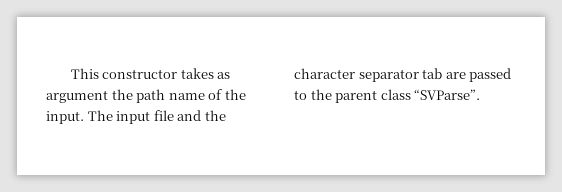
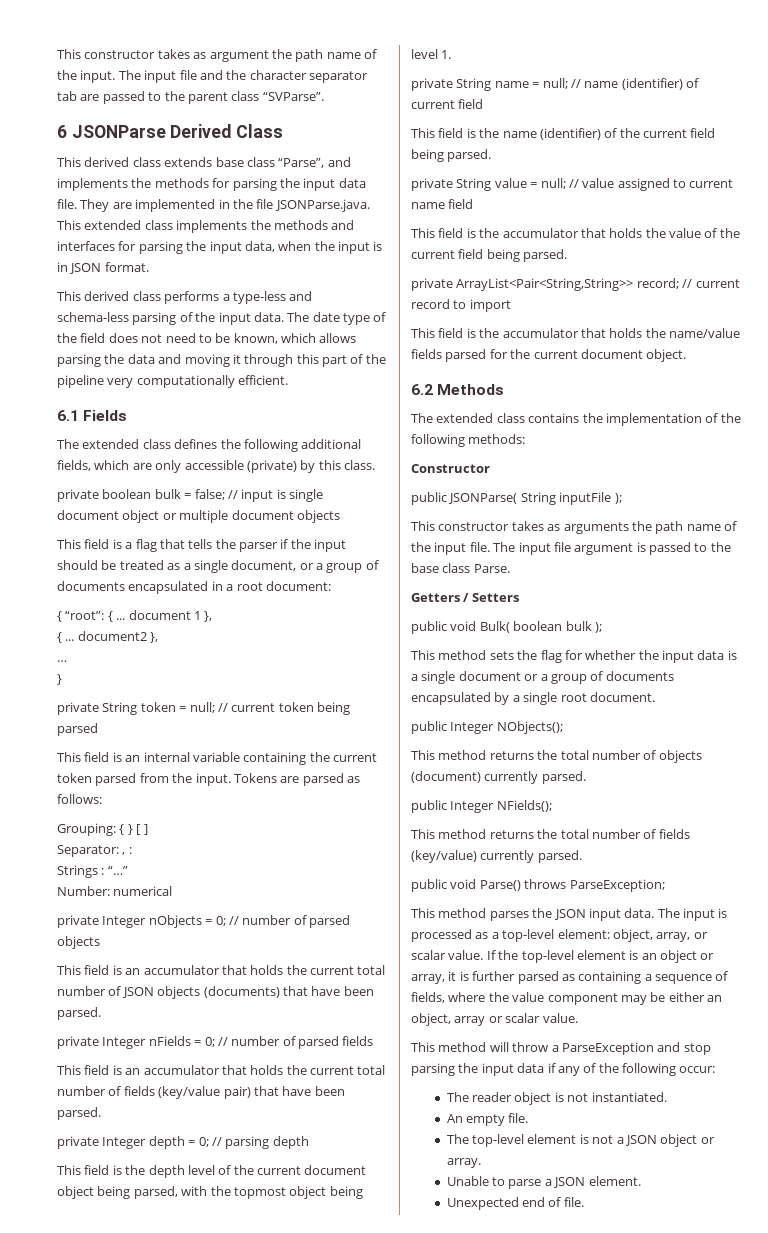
(481, 94) none -> [57,124,284,138] [57,157,351,168] [57,178,366,191] [57,199,370,212] [57,220,355,233] [57,241,383,254] [57,262,149,274] [57,291,313,304] [57,312,387,325] [57,333,357,344] [57,354,386,367] [57,375,289,388] [57,410,128,421] [57,439,362,452] [57,460,375,473] [57,489,323,502] [57,510,340,523] [57,539,347,552] [57,560,379,573] [57,581,331,594] [57,610,213,622] [57,631,159,643] [57,660,67,662] [57,674,62,685] [57,702,350,715] [57,723,98,736] [57,752,377,765] [57,773,360,786] [57,794,102,804] [57,823,148,836] [57,845,132,857] [57,865,128,878] [57,886,173,896] [57,915,350,928] [57,936,100,949] [57,965,386,975] [57,986,374,999] [57,1007,101,1020] [57,1036,374,1049] [57,1065,386,1075] [57,1086,345,1099] [57,1107,101,1120] [57,1136,309,1149] [57,1165,367,1178] [57,1186,363,1199] [411,49,452,59] [411,78,699,91] [411,99,484,109] [411,128,716,140] [411,149,492,162] [411,178,734,191] [411,199,474,209] [411,228,740,238] [411,249,568,262] [411,278,740,291] [411,299,511,312] [411,328,740,338] [411,349,687,362] [411,384,505,395] [411,413,741,426] [411,434,526,447] [411,464,490,473] [411,492,622,505] [411,521,737,534] [411,542,731,555] [411,563,510,573] [411,593,519,602] [411,621,602,634] [411,650,737,663] [411,671,674,684] [411,692,655,705] [411,721,563,734] [411,750,702,763] [411,771,586,784] [411,800,552,813] [411,829,690,839] [411,850,582,863] [411,879,665,892] [411,908,728,921] [411,929,708,942] [411,950,715,963] [411,971,729,984] [411,992,722,1005] [411,1013,578,1026] [411,1042,711,1055] [411,1063,716,1076] [446,1092,667,1105] [446,1113,529,1126] [446,1134,715,1147] [446,1158,481,1168] [446,1176,641,1189] [446,1197,584,1210] // 6 JSONParse Derived Class // This derived class extends base class “Parse”, and implements the methods for parsing the input data file. They are implemented in the file JSONParse.java. This extended class implements the methods and interfaces for parsing the input data, when the input is in JSON format. // This derived class performs a type-less and schema-less parsing of the input data. The date type of the field does not need to be known, which allows parsing the data and moving it through this part of the pipeline very computationally efficient. // 6.1 Fields // The extended class defines the following additional fields, which are only accessible (private) by this class. // private boolean bulk = false; // input is single document object or multiple document objects // This field is a flag that tells the parser if the input should be treated as a single document, or a group of documents encapsulated in a root document: // { “root”: { ... document 1 }, // { ... document2 }, // … // } // private String token = null; // current token being parsed // This field is an internal variable containing the current token parsed from the input. Tokens are parsed as follows: // Grouping: { } [ ] // Separator: , : // Strings : “…” // Number: numerical // private Integer nObjects = 0; // number of parsed objects // This field is an accumulator that holds the current total number of JSON objects (documents) that have been parsed. // private Integer nFields = 0; // number of parsed fields // This field is an accumulator that holds the current total number of fields (key/value pair) that have been parsed. // private Integer depth = 0; // parsing depth // This field is the depth level of the current document object being parsed, with the topmost object being level 1. // private String name = null; // name (identifier) of current field // This field is the name (identifier) of the current field being parsed. // private String value = null; // value assigned to current name field // This field is the accumulator that holds the value of the current field being parsed. // private ArrayList<Pair<String,String>> record; // current record to import // This field is the accumulator that holds the name/value fields parsed for the current document object. // 6.2 Methods // The extended class contains the implementation of the following methods: // Constructor // public JSONParse( String inputFile ); // This constructor takes as arguments the path name of the input file. The input file argument is passed to the base class Parse. // Getters / Setters // public void Bulk( boolean bulk ); // This method sets the flag for whether the input data is a single document or a group of documents encapsulated by a single root document. // public Integer NObjects(); // This method returns the total number of objects (document) currently parsed. // public Integer NFields(); // This method returns the total number of fields (key/value) currently parsed. // public void Parse() throws ParseException; // This method parses the JSON input data. The input is processed as a top-level element: object, array, or scalar value. If the top-level element is an object or array, it is further parsed as containing a sequence of fields, where the value component may be either an object, array or scalar value. // This method will throw a ParseException and stop parsing the input data if any of the following occur: // The reader object is not instantiated. // An empty file. // The top-level element is not a JSON object or array. // Unable to parse a JSON element. // Unexpected end of file.

